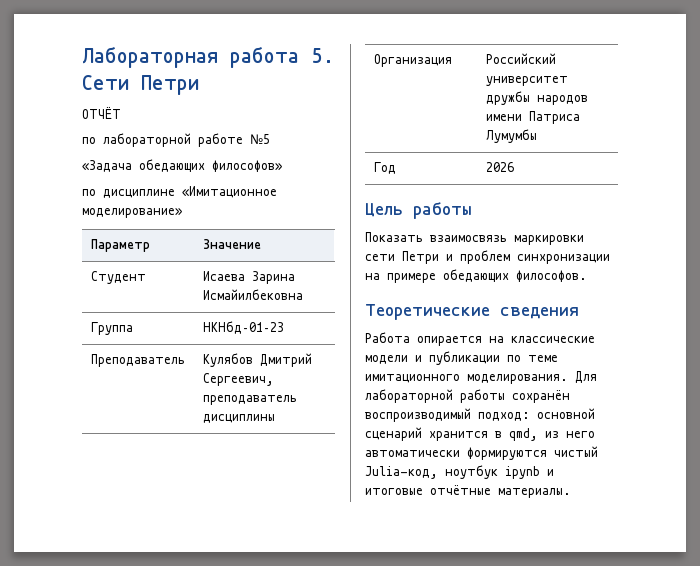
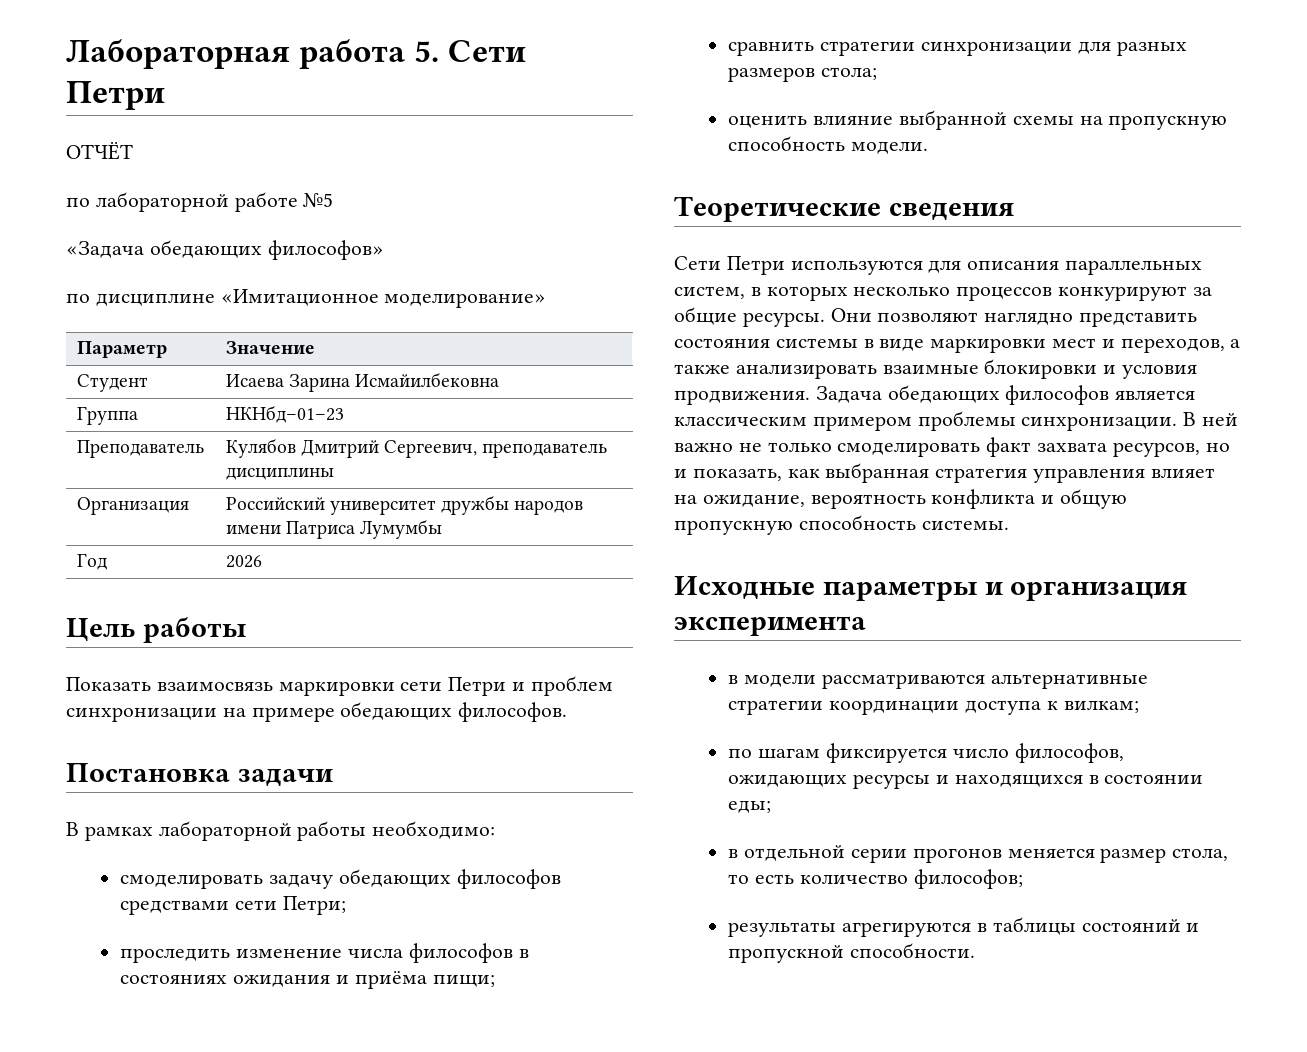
[365,304,579,320] [365,332,595,346] [365,351,558,365] [365,371,597,384] [365,389,570,403] [365,408,595,422] [365,427,595,441] [365,446,598,460] [365,465,554,479] [365,485,571,498] Теоретические сведения // Работа опирается на классические модели и публикации по теме имитационного моделирования. Для лабораторной работы сохранён воспроизводимый подход: основной сценарий хранится в qmd, из него автоматически формируются чистый Julia-код, ноутбук ipynb и итоговые отчётные материалы. -> [66,763,333,787] [66,821,496,841] [120,869,561,889] [120,896,346,915] [120,943,529,963] [120,971,495,989] [728,41,1187,56] [728,67,878,82] [728,110,1228,130] [728,136,929,154] [674,196,1014,222] [674,256,1203,275] [674,286,1212,301] [674,307,1198,327] [674,338,1241,353] [674,359,1198,379] [674,385,1196,405] [674,411,1239,431] [674,437,1230,457] [674,463,1215,483] [674,489,1128,509] [674,515,1009,535] [674,576,1188,601] [674,616,866,636] [728,674,1148,689] [728,700,1139,715] [728,743,1124,763] [728,774,1204,789] [728,800,772,813] [728,845,1229,863] [728,869,1023,889] [728,917,1200,937] [728,943,976,963] Постановка задачи // В рамках лабораторной работы необходимо: // смоделировать задачу обедающих философов средствами сети Петри; // проследить изменение числа философов в состояниях ожидания и приёма пищи; // сравнить стратегии синхронизации для разных размеров стола; // оценить влияние выбранной схемы на пропускную способность модели. // Теоретические сведения // Сети Петри используются для описания параллельных систем, в которых несколько процессов конкурируют за общие ресурсы. Они позволяют наглядно представить состояния системы в виде маркировки мест и переходов, а также анализировать взаимные блокировки и условия продвижения. Задача обедающих философов является классическим примером проблемы синхронизации. В ней важно не только смоделировать факт захвата ресурсов, но и показать, как выбранная стратегия управления влияет на ожидание, вероятность конфликта и общую пропускную способность системы. // Исходные параметры и организация эксперимента // в модели рассматриваются альтернативные стратегии координации доступа к вилкам; // по шагам фиксируется число философов, ожидающих ресурсы и находящихся в состоянии еды; // в отдельной серии прогонов меняется размер стола, то есть количество философов; // результаты агрегируются в таблицы состояний и пропускной способности.

